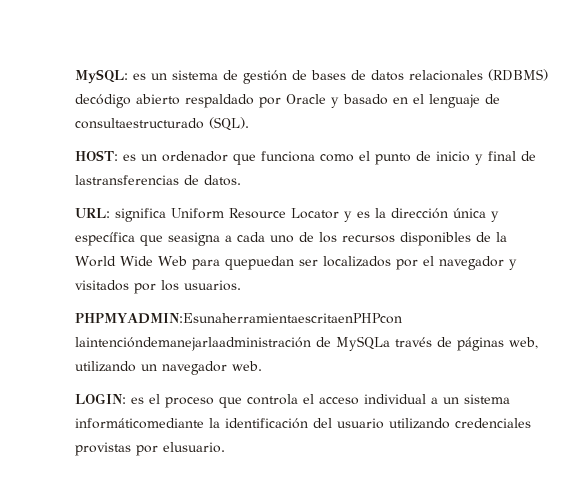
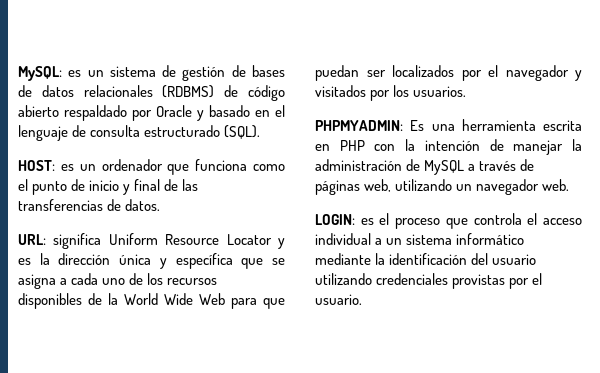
[75,94,131,108] decódigo -> [224,85,285,101] de código
[75,118,204,129] consultaestructurado -> [90,125,221,137] consulta estructurado
[75,175,179,185] lastransferencias -> [182,179,199,191] [18,199,103,211] las transferencias
[168,232,220,246] seasigna -> [272,258,285,265] [18,274,56,289] se asigna
[225,256,294,270] quepuedan -> [263,298,285,309] [315,65,359,81] que puedan
[75,313,402,324] [75,336,390,351] PHPMYADMIN:EsunaherramientaescritaenPHPcon laintencióndemanejarlaadministración de MySQLa -> [315,119,582,131] [315,139,582,155] [315,159,476,175] PHPMYADMIN: Es una herramienta escrita en PHP con la intención de manejar la administración de MySQL a
[75,418,204,429] informáticomediante -> [456,233,525,245] [315,253,371,265] informático mediante
[163,442,225,453] elusuario. -> [532,273,543,285] [315,294,362,305] el usuario.

